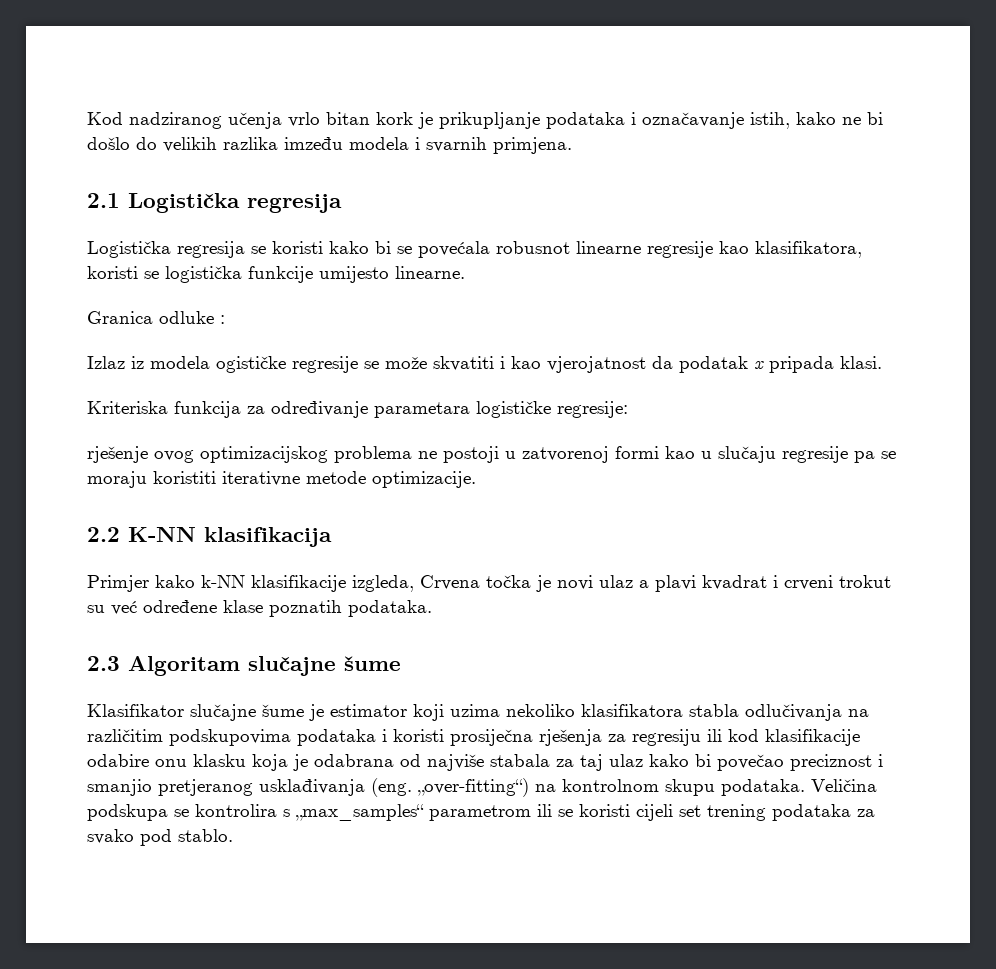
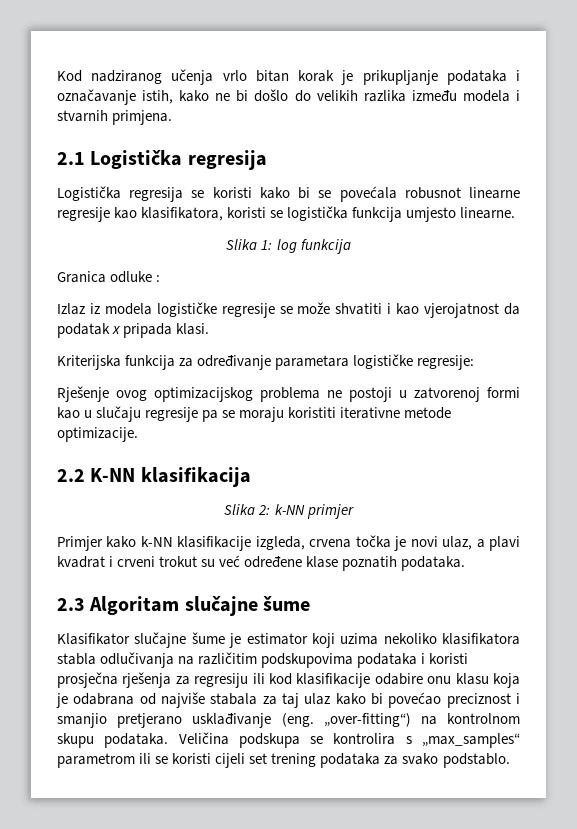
[376,112,413,125] kork -> [298,70,335,82] korak
[284,137,343,150] imzeđu -> [411,90,457,101] između
[426,137,487,152] svarnih -> [57,110,108,122] stvarnih
[248,266,389,283] funkcije umijesto -> [352,207,457,222] funkcija umjesto
(465, 272) none -> [226,239,351,254] // Slika 1: log funkcija
[216,356,286,373] ogističke -> [156,302,217,317] logističke
[433,356,494,371] skvatiti -> [335,303,383,315] shvatiti
[87,401,168,414] Kriteriska -> [57,355,121,370] Kriterijska
[87,446,148,463] rješenje -> [57,386,109,402] Rješenje
(332, 537) none -> [224,504,354,519] // Slika 2: k-NN primjer
[420,575,480,590] Crvena -> [309,539,352,548] crvena
[599,575,633,588] ulaz -> [442,536,473,550] ulaz,
[450,729,533,746] prosiječna -> [57,672,118,688] prosječna
[193,754,246,767] klasku -> [455,673,489,685] klasu
[717,754,784,771] povečao -> [388,692,442,708] povećao
[158,779,365,796] pretjeranog usklađivanja -> [117,713,272,728] pretjerano usklađivanje
[140,829,233,846] pod stablo. -> [442,753,510,768] podstablo.

